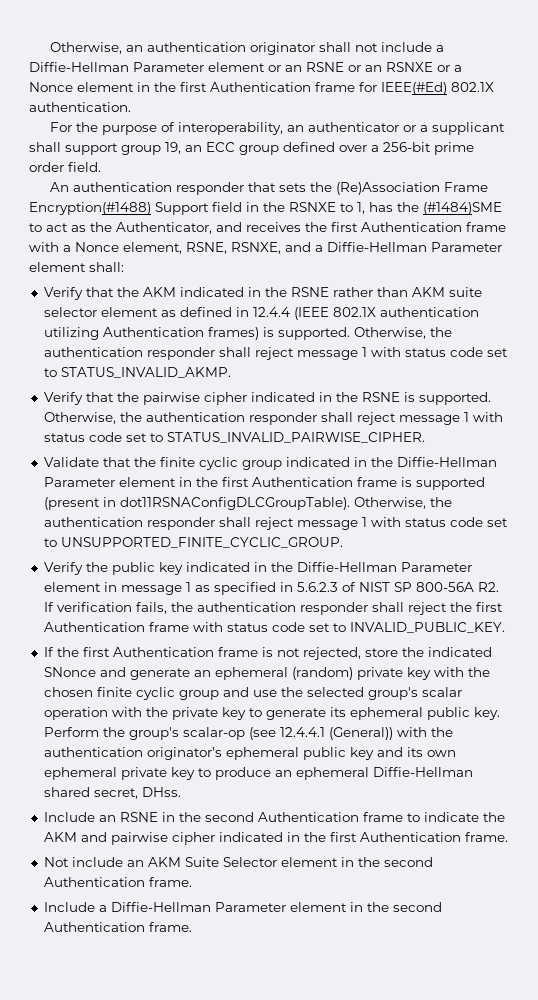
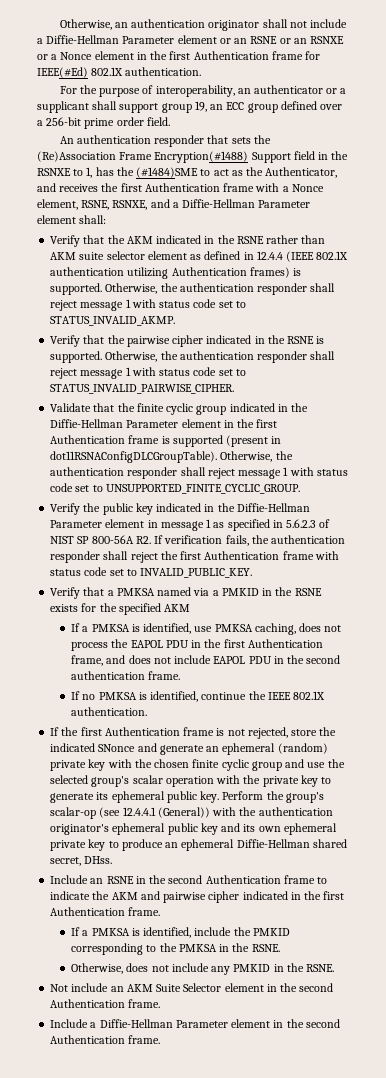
(505, 627) none -> [50,587,322,599] [50,603,191,615] [71,623,342,635] [71,639,323,651] [71,655,341,666] [71,671,181,680] [71,691,326,702] [71,707,148,716] // Verify that a PMKSA named via a PMKID in the RSNE exists for the specified AKM // If a PMKSA is identified, use PMKSA caching, does not process the EAPOL PDU in the first Authentication frame, and does not include EAPOL PDU in the second authentication frame. // If no PMKSA is identified, continue the IEEE 802.1X authentication.
(508, 837) none -> [71,927,290,938] [71,943,280,955] [71,963,335,975] // If a PMKSA is identified, include the PMKID corresponding to the PMKSA in the RSNE. // Otherwise, does not include any PMKID in the RSNE.

